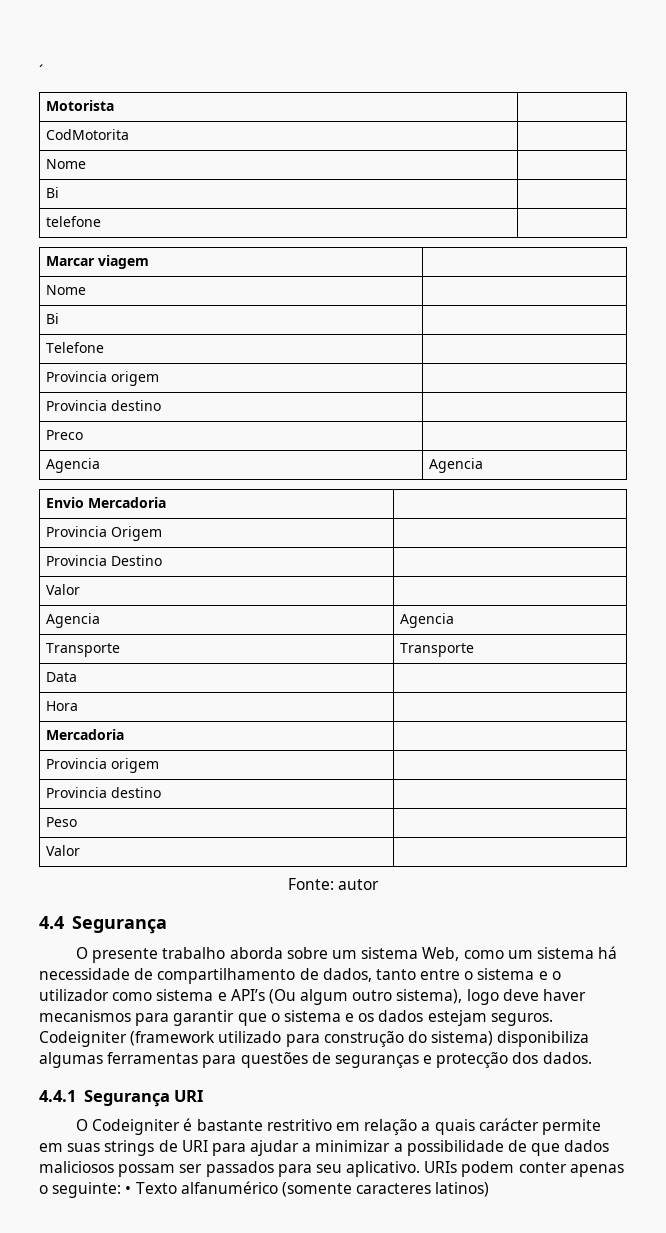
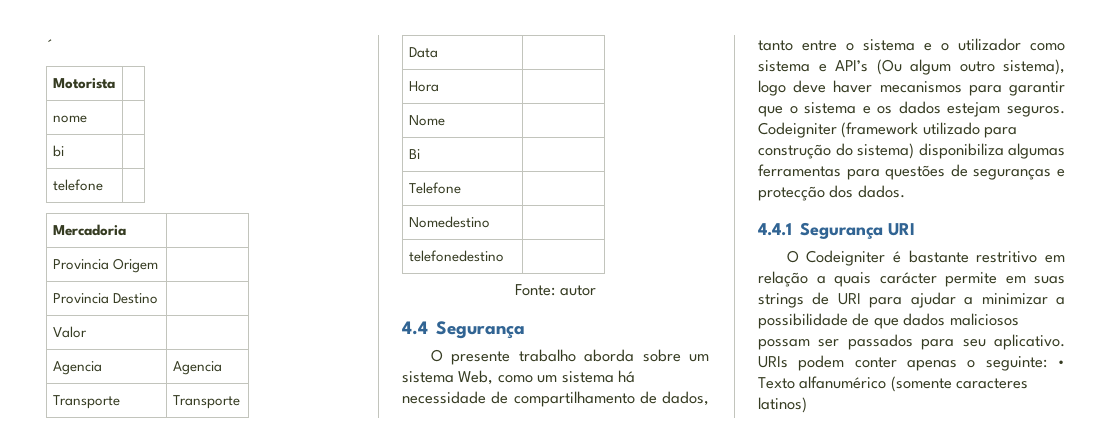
[46,129,130,140] [46,159,87,169] [46,187,60,198] [46,216,102,227] [46,255,150,269] [46,285,87,295] [46,313,60,324] [46,342,105,353] [46,371,160,386] [46,400,162,411] [46,430,84,440] [46,458,101,473] [429,458,484,473] [46,497,85,508] CodMotorita | // Nome | // Bi | // telefone | // Marcar viagem | // Nome | // Bi | // Telefone | // Provincia origem | // Provincia destino | // Preco | // Agencia | Agencia // Envio -> [52,115,87,123] [52,145,64,157] [52,179,103,191] nome | // bi | // telefone | //
[46,729,125,740] [46,758,160,773] [46,787,162,798] [46,817,78,827] [46,845,81,856] Mercadoria | // Provincia origem | // Provincia destino | // Peso | // Valor -> [408,115,445,126] [408,149,420,159] [408,182,461,194] [408,216,490,228] [408,250,504,262] Nome | // Bi | // Telefone | // Nomedestino | // telefonedestino

